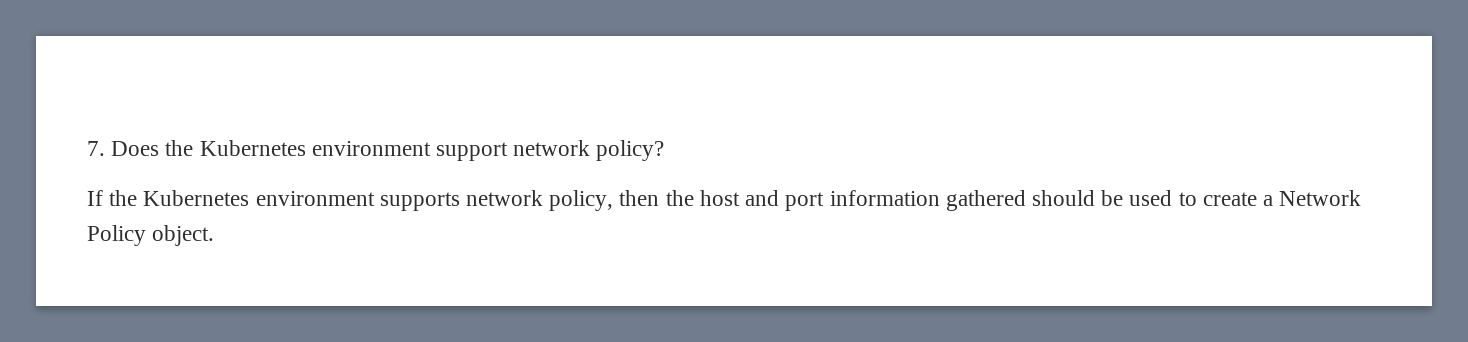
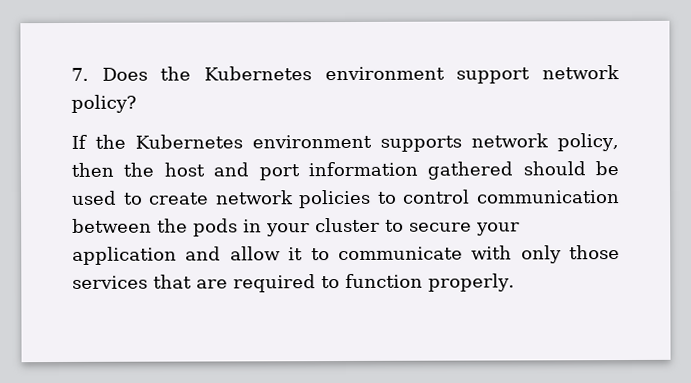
[1262,190,1362,206] [87,225,215,246] a Network Policy object. -> [214,189,620,209] [72,217,520,237] [72,245,620,265] [72,273,515,293] network policies to control communication between the pods in your cluster to secure your application and allow it to communicate with only those services that are required to function properly.

